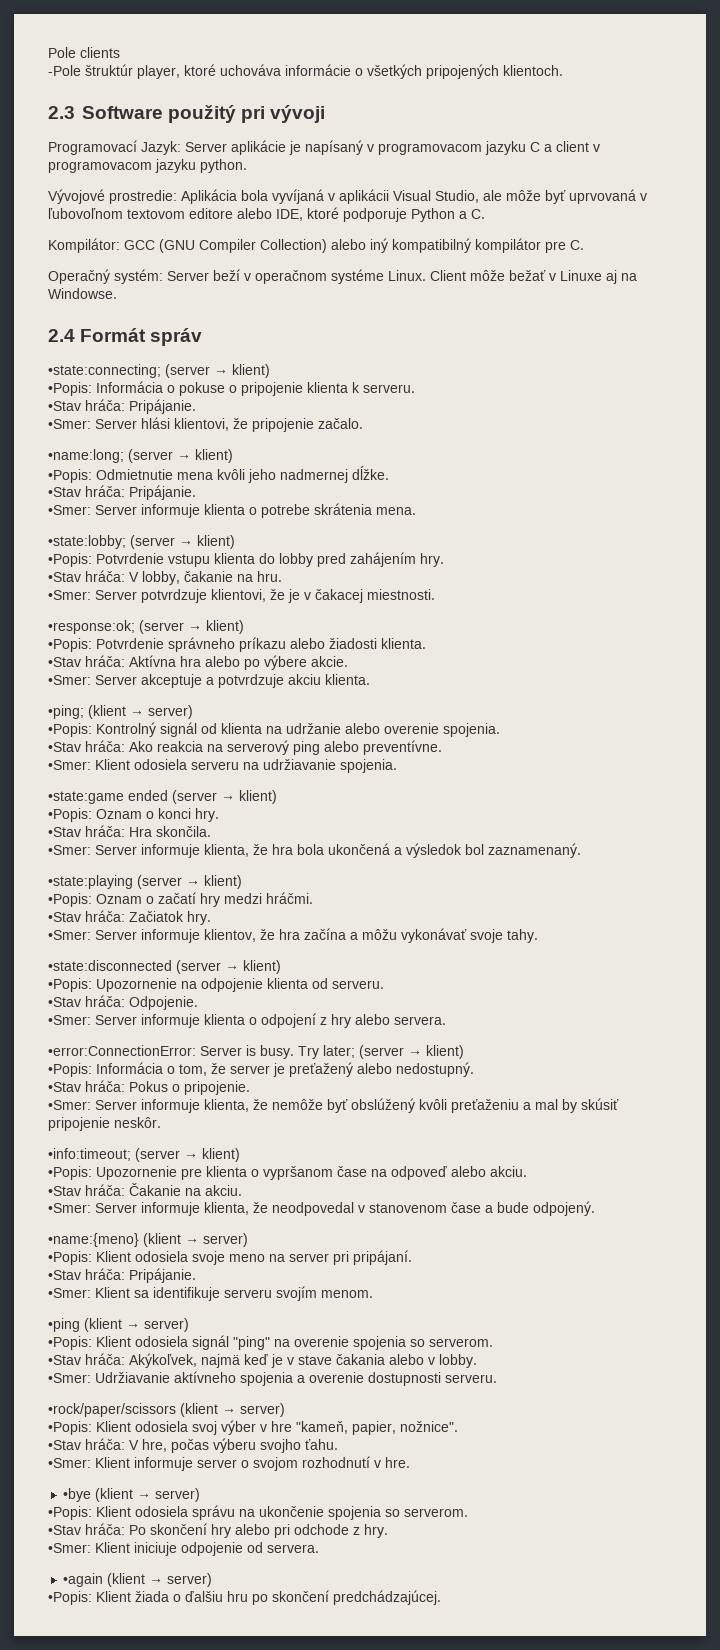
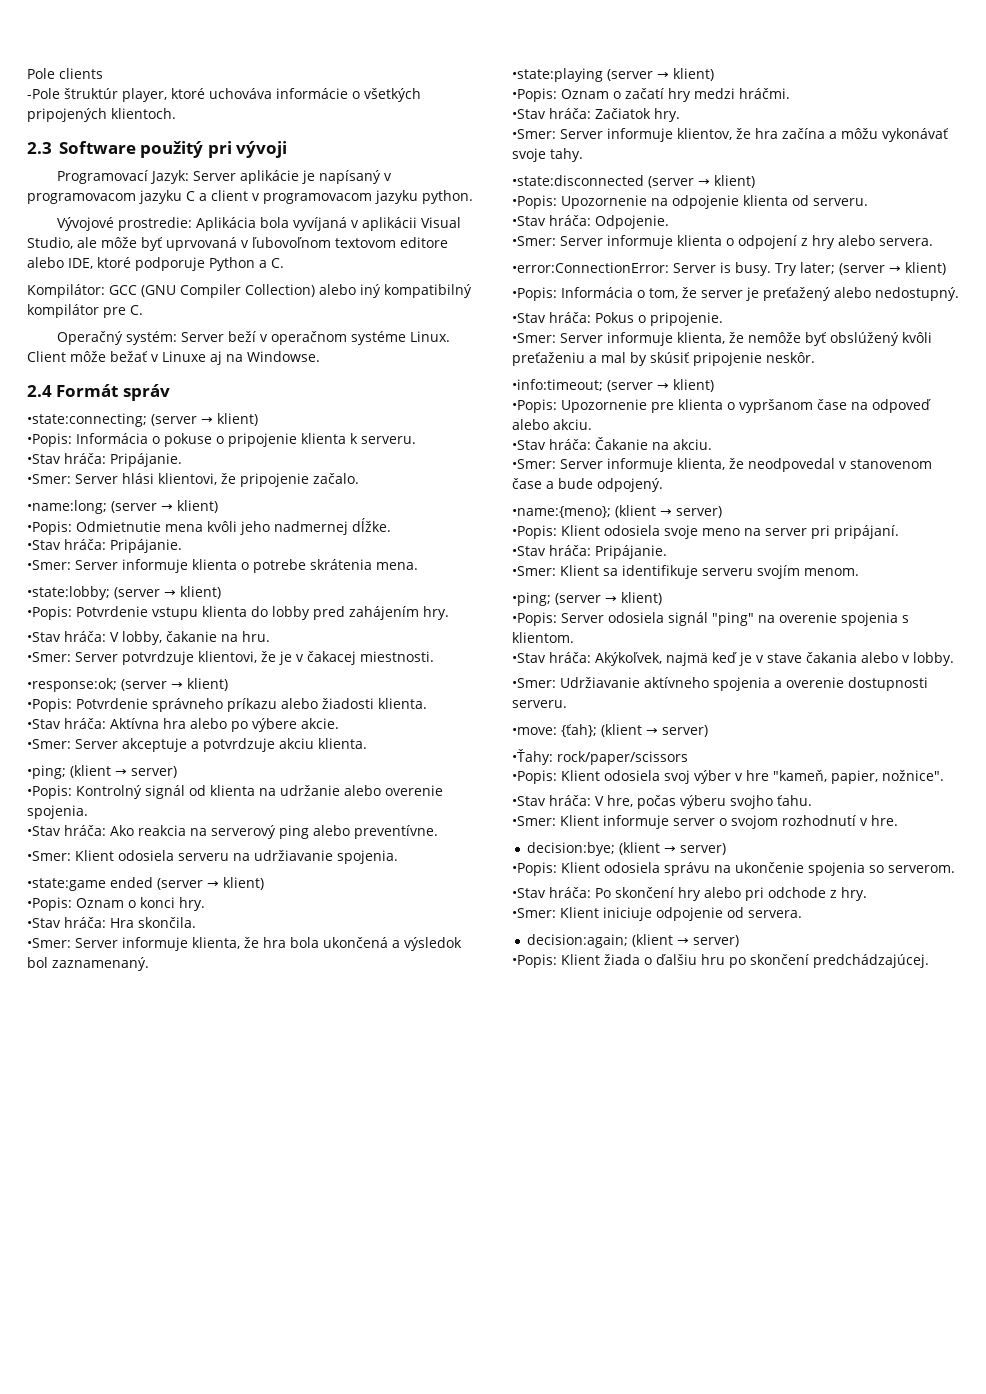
[48,1233,139,1247] •name:{meno} -> [512,506,611,518] •name:{meno};
[48,1318,189,1332] [48,1336,131,1350] •ping (klient → server) // •Popis: Klient -> [512,592,662,606] [512,612,604,626] •ping; (server → klient) // •Popis: Server
[410,1338,493,1347] so serverom. -> [902,615,909,623] [512,632,574,643] s klientom.
[48,1403,285,1417] •rock/paper/scissors (klient → server) -> [512,724,708,737] [512,749,688,765] •move: {ťah}; (klient → server) // •Ťahy: rock/paper/scissors
[63,1488,92,1502] •bye -> [527,842,616,856] decision:bye;
[63,1573,104,1587] •again -> [527,934,629,948] decision:again;

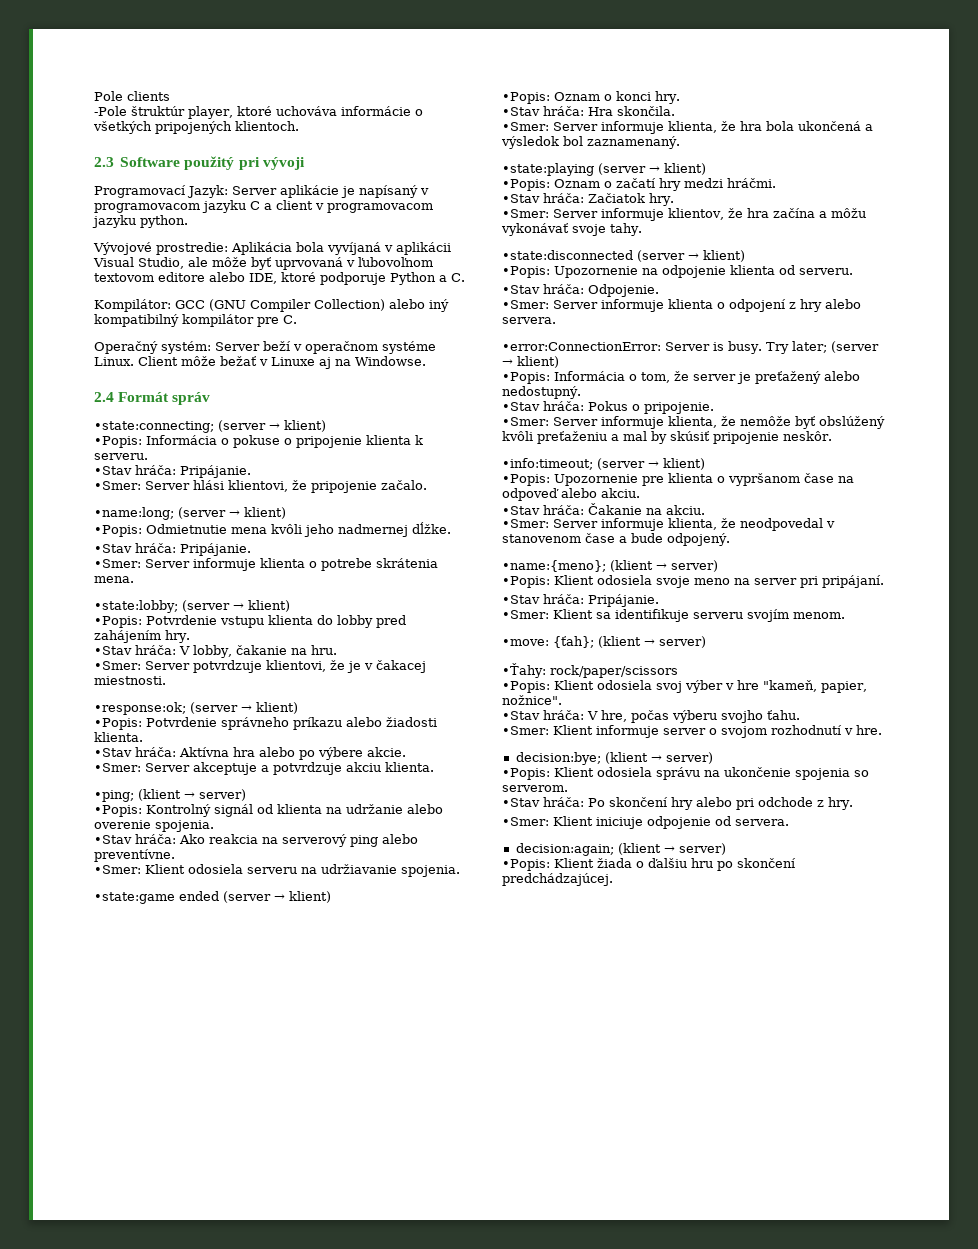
[512,592,662,606] [512,612,909,626] [512,632,574,643] [512,652,954,666] [512,677,928,691] [512,700,567,708] // •ping; (server → klient) // •Popis: Server odosiela signál "ping" na overenie spojenia s klientom. // •Stav hráča: Akýkoľvek, najmä keď je v stave čakania alebo v lobby. // •Smer: Udržiavanie aktívneho spojenia a overenie dostupnosti serveru. -> (845, 615) none

